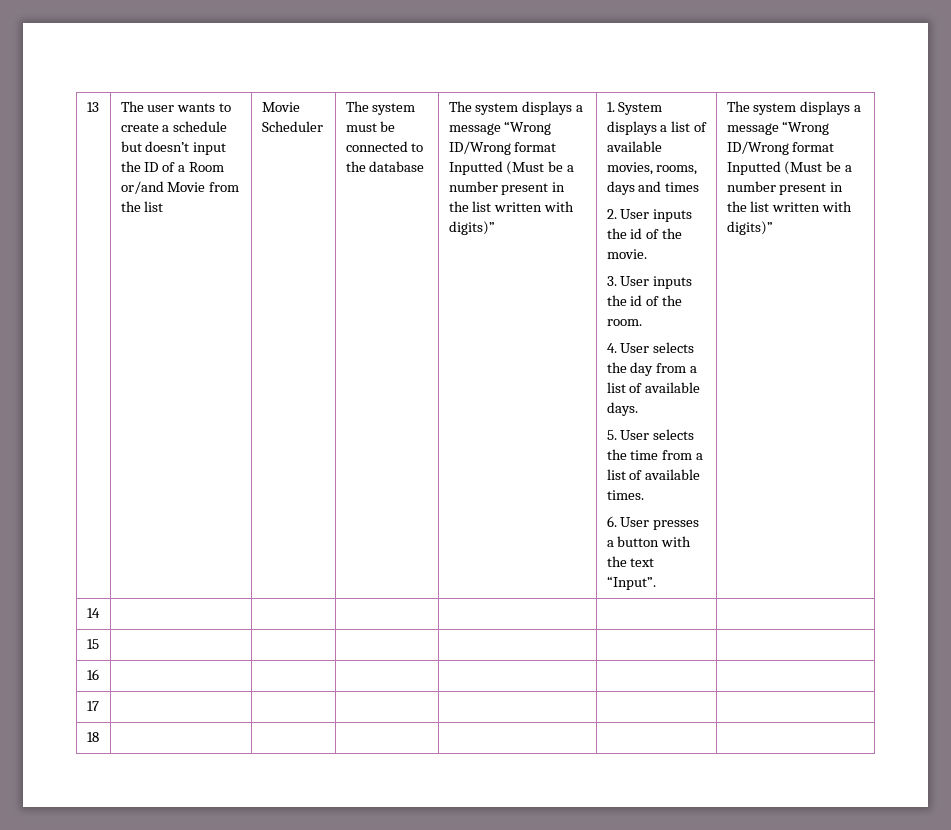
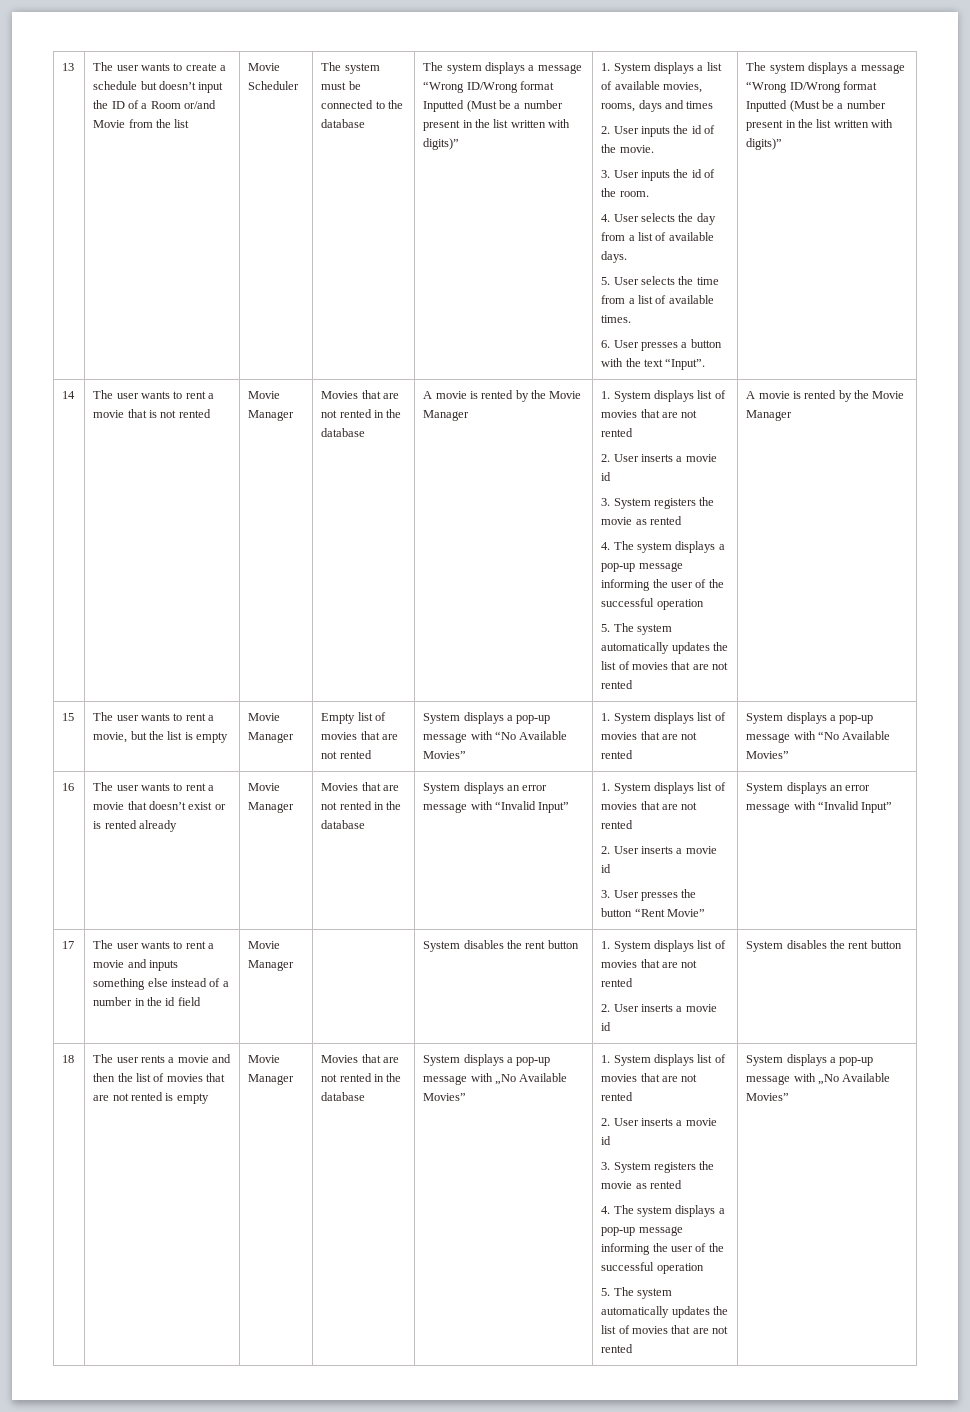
[86,639,99,649] [86,669,99,680] [86,701,99,711] [86,732,99,742] | | | | | // 15 | | | | | | // 16 | | | | | | // 17 | | | | | | // 18 | | | | | | -> [93,390,215,399] [93,409,211,418] [248,391,281,399] [248,410,295,421] [321,390,399,399] [321,409,402,418] [321,428,366,437] [423,390,582,402] [423,410,470,421] [601,390,726,402] [601,409,698,418] [601,428,634,437] [601,454,717,462] [601,472,612,481] [601,497,715,509] [601,516,682,525] [601,541,725,553] [601,562,683,572] [601,579,724,591] [601,598,704,610] [601,623,672,635] [601,642,728,654] [601,661,729,670] [601,680,634,689] [746,390,905,402] [746,410,793,421] [62,713,75,721] [93,712,215,721] [93,731,229,743] [248,713,281,721] [248,732,295,743] [321,712,386,724] [321,731,398,740] [321,750,372,759] [423,712,551,724] [423,731,568,743] [423,751,467,759] [601,712,726,724] [601,731,698,740] [601,750,634,759] [746,712,874,724] [746,731,891,743] [746,751,790,759] [62,783,75,791] [93,782,215,791] [93,801,226,810] [93,820,177,832] [248,783,281,791] [248,802,295,813] [321,782,399,791] [321,801,402,810] [321,820,366,829] [423,782,548,794] [423,801,570,813] [601,782,726,794] [601,801,698,810] [601,820,634,829] [601,846,717,854] [601,864,612,873] [601,889,697,901] [601,908,705,917] [746,782,871,794] [746,801,893,813] [62,941,75,949] [93,940,215,949] [93,959,178,971] [93,978,229,990] [93,997,201,1006] [248,941,281,949] [248,960,295,971] [423,940,579,952] [601,940,726,952] [601,959,698,968] [601,978,634,987] [601,1004,717,1012] [601,1022,612,1031] [746,940,902,952] [62,1055,75,1063] [93,1054,232,1063] [93,1073,226,1082] [93,1092,209,1104] [248,1055,281,1063] [248,1074,295,1085] [321,1054,399,1063] [321,1073,402,1082] [321,1092,366,1101] [423,1054,551,1066] [423,1073,568,1085] [423,1093,467,1101] [601,1054,726,1066] [601,1073,698,1082] [601,1092,634,1101] [601,1118,717,1126] [601,1136,612,1145] [601,1161,715,1173] [601,1180,682,1189] [601,1205,725,1217] [601,1226,683,1236] [601,1243,724,1255] [601,1262,704,1274] [601,1287,672,1299] [601,1306,728,1318] [601,1325,729,1334] [601,1344,634,1353] [746,1054,874,1066] [746,1073,891,1085] [746,1093,790,1101] The user wants to rent a movie that is not rented | Movie Manager | Movies that are not rented in the database | A movie is rented by the Movie Manager | 1. System displays list of movies that are not rented // 2. User inserts a movie id // 3. System registers the movie as rented // 4. The system displays a pop-up message informing the user of the successful operation // 5. The system automatically updates the list of movies that are not rented | A movie is rented by the Movie Manager // 15 | The user wants to rent a movie, but the list is empty | Movie Manager | Empty list of movies that are not rented | System displays a pop-up message with “No Available Movies” | 1. System displays list of movies that are not rented | System displays a pop-up message with “No Available Movies” // 16 | The user wants to rent a movie that doesn’t exist or is rented already | Movie Manager | Movies that are not rented in the database | System displays an error message with “Invalid Input” | 1. System displays list of movies that are not rented // 2. User inserts a movie id // 3. User presses the button “Rent Movie” | System displays an error message with “Invalid Input” // 17 | The user wants to rent a movie and inputs something else instead of a number in the id field | Movie Manager | | System disables the rent button | 1. System displays list of movies that are not rented // 2. User inserts a movie id | System disables the rent button // 18 | The user rents a movie and then the list of movies that are not rented is empty | Movie Manager | Movies that are not rented in the database | System displays a pop-up message with „No Available Movies” | 1. System displays list of movies that are not rented // 2. User inserts a movie id // 3. System registers the movie as rented // 4. The system displays a pop-up message informing the user of the successful operation // 5. The system automatically updates the list of movies that are not rented | System displays a pop-up message with „No Available Movies”

